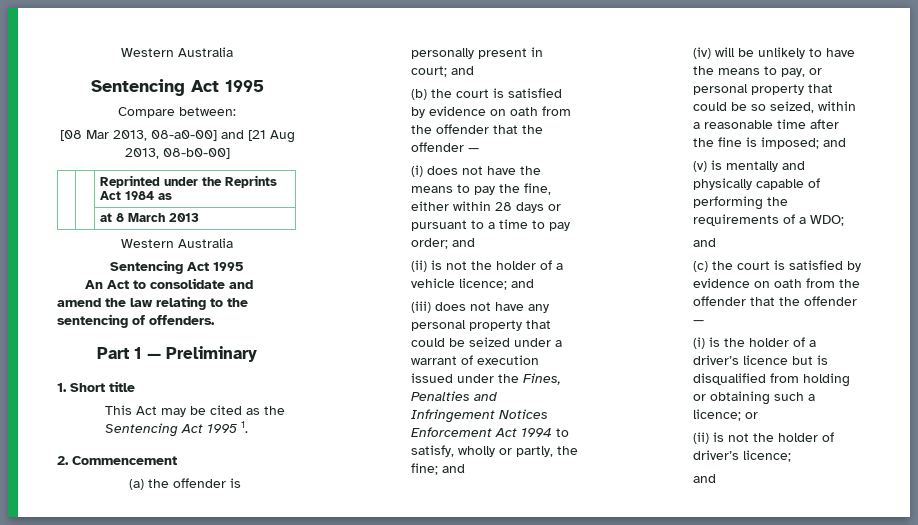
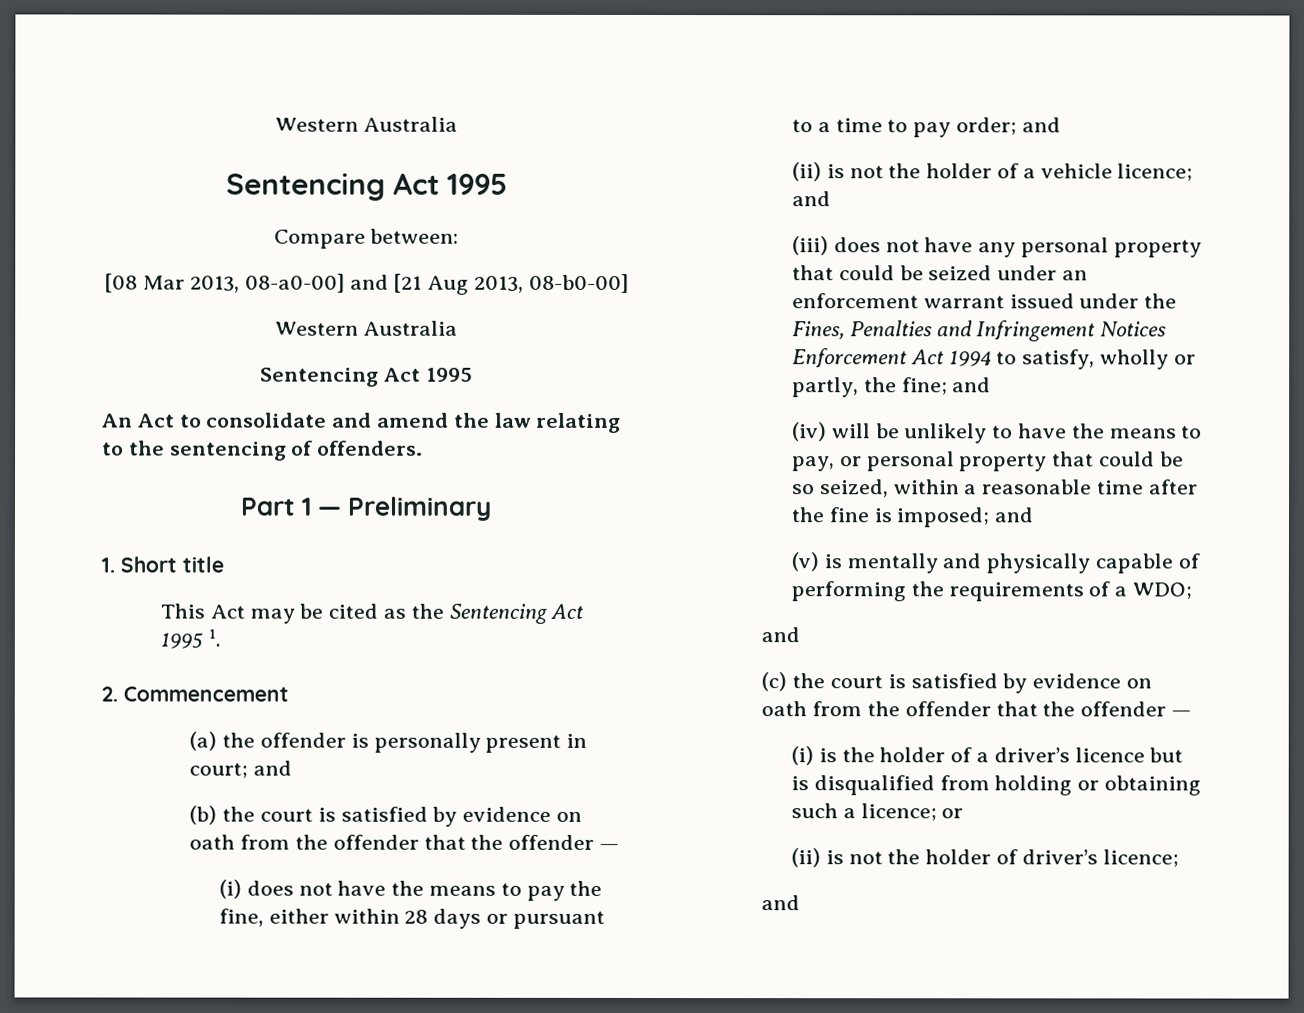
[99,175,277,188] [99,191,172,200] [99,213,199,222] // | | Reprinted under the Reprints Act 1984 as // | | at 8 March 2013 -> (629, 283) none
[555,340,562,347] [411,355,539,365] a warrant of execution -> [1061,270,1088,281] [791,293,1005,309] an enforcement warrant

